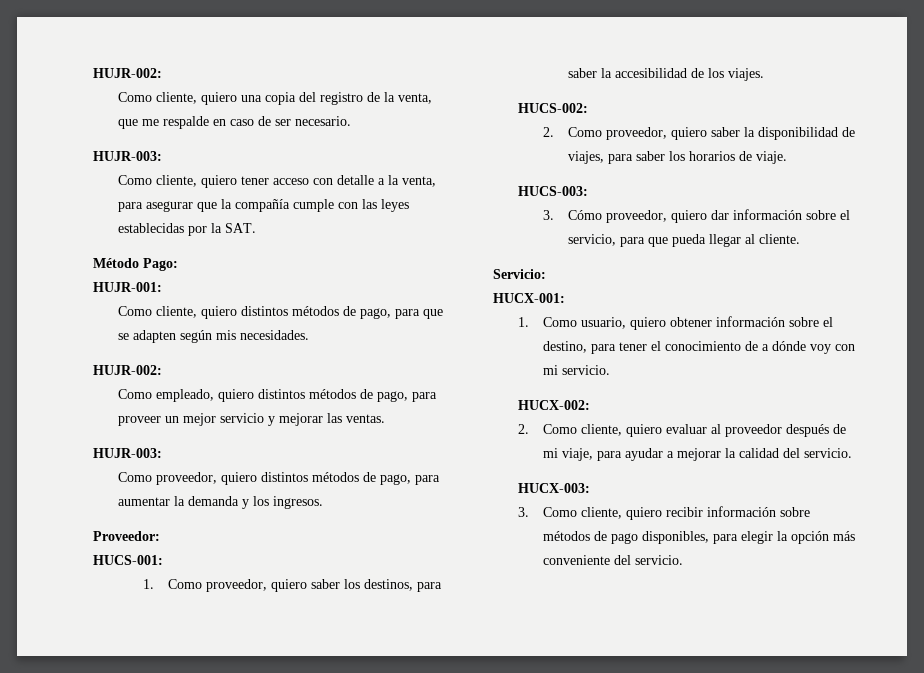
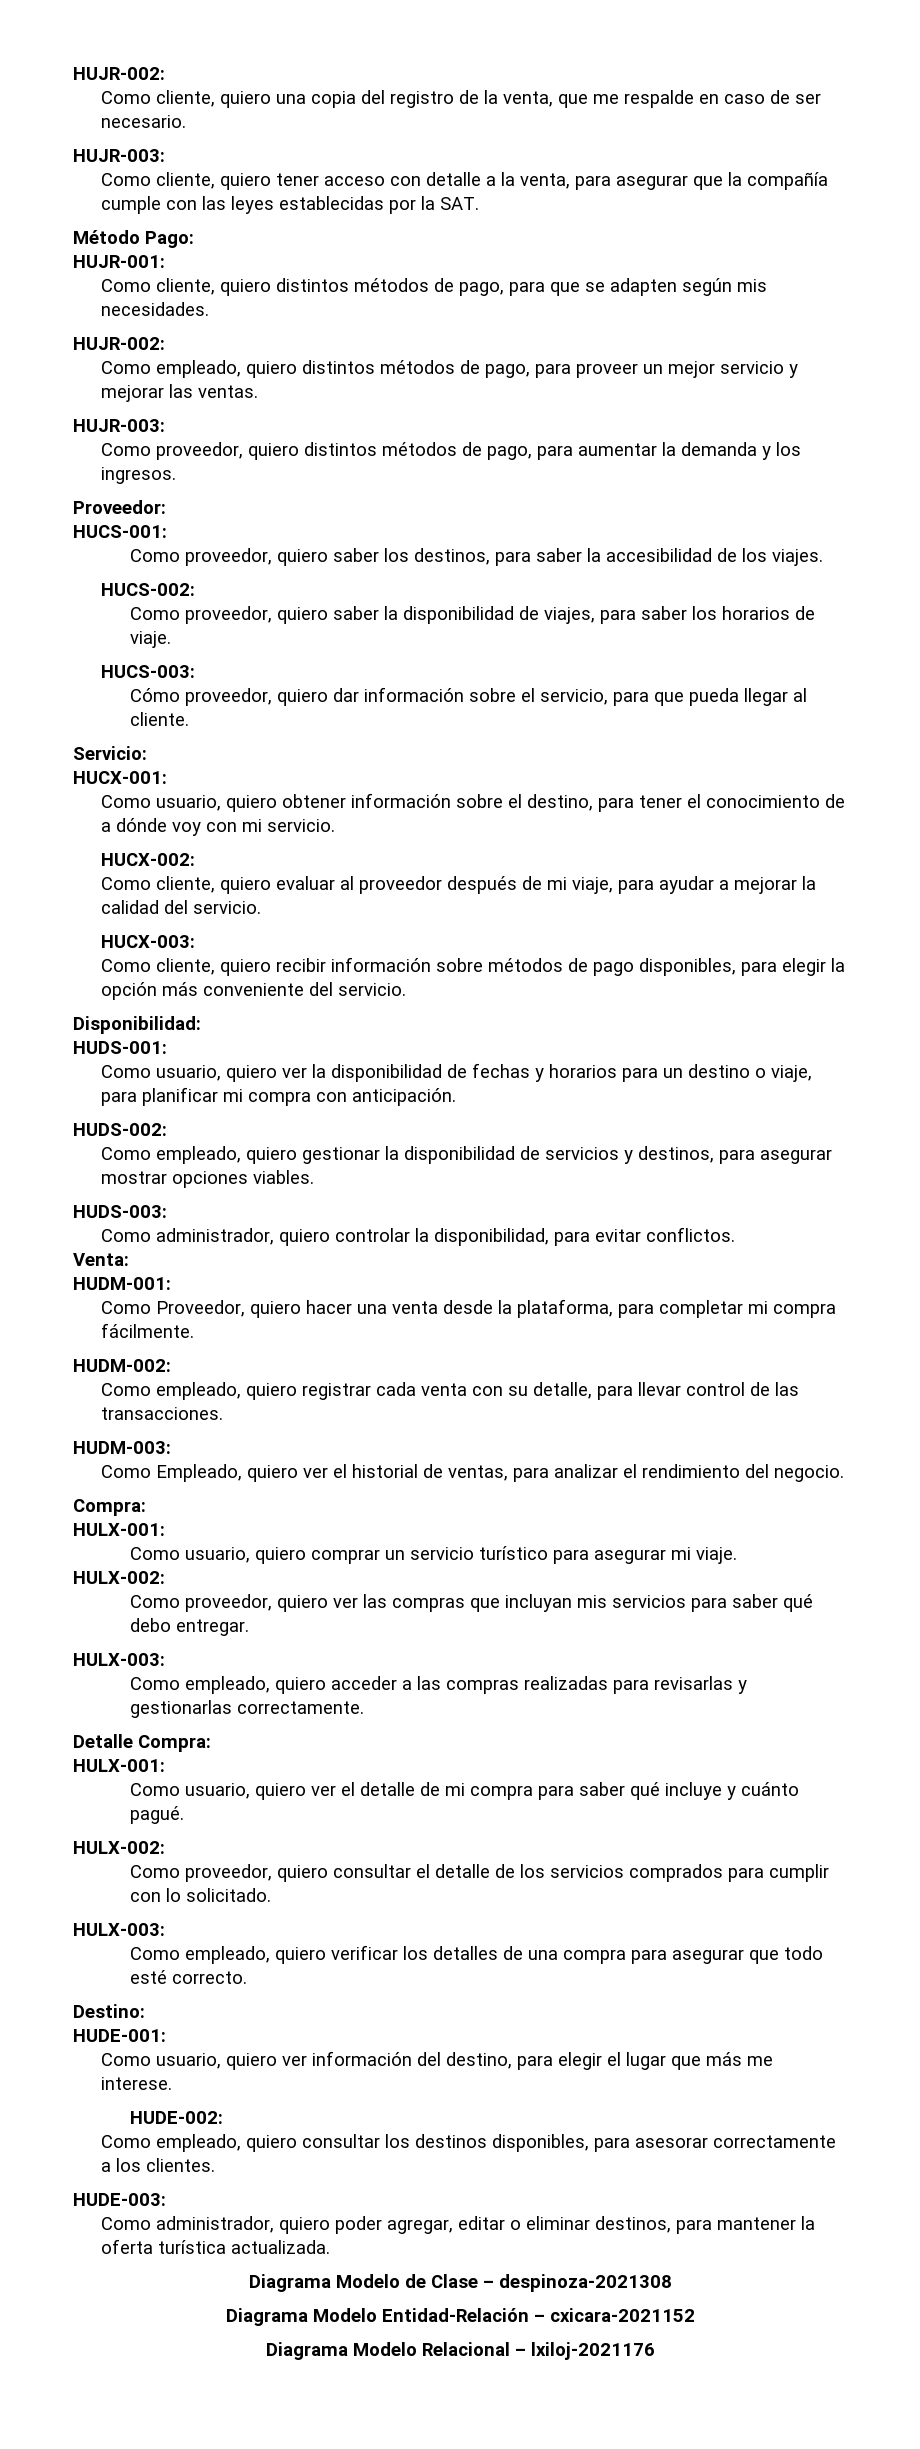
[142,579,154,589] 1. -> (167, 531) none
[542,127,554,137] 2. -> (196, 589) none
[542,210,554,220] 3. -> (196, 671) none
[517,317,529,327] 1. -> (167, 777) none
[517,424,529,434] 2. -> (196, 859) none
[517,507,529,517] 3. -> (196, 941) none
(683, 560) none -> [73,1016,201,1034] [73,1041,167,1054] [101,1063,813,1082] [101,1087,457,1106] [73,1123,167,1136] [101,1146,833,1164] [101,1170,315,1188] [73,1205,167,1218] [101,1227,736,1246] [73,1253,129,1266] [73,1277,171,1290] [101,1299,837,1318] [101,1323,195,1338] [73,1359,171,1372] [101,1382,800,1400] [101,1407,224,1420] [73,1441,171,1454] [101,1464,845,1482] [73,1499,146,1516] [73,1523,165,1536] [129,1546,737,1564] [73,1571,165,1584] [129,1594,813,1612] [129,1618,249,1636] [73,1653,165,1666] [129,1676,747,1694] [129,1700,364,1718] [73,1734,211,1752] [73,1759,165,1772] [129,1782,799,1800] [129,1806,184,1824] [73,1841,165,1854] [129,1864,829,1882] [129,1888,271,1902] [73,1923,165,1936] [129,1945,823,1964] [129,1970,247,1984] [73,2004,145,2018] [73,2029,166,2042] [101,2051,774,2070] [101,2077,173,2090] [129,2111,223,2124] [101,2134,837,2152] [101,2158,216,2172] [73,2193,166,2206] [101,2216,816,2234] [101,2239,331,2254] [248,2274,672,2292] [225,2308,695,2326] [265,2342,655,2360] // Disponibilidad: // HUDS-001: // Como usuario, quiero ver la disponibilidad de fechas y horarios para un destino o viaje, para planificar mi compra con anticipación. // HUDS-002: // Como empleado, quiero gestionar la disponibilidad de servicios y destinos, para asegurar mostrar opciones viables. // HUDS-003: // Como administrador, quiero controlar la disponibilidad, para evitar conflictos. // Venta: // HUDM-001: // Como Proveedor, quiero hacer una venta desde la plataforma, para completar mi compra fácilmente. // HUDM-002: // Como empleado, quiero registrar cada venta con su detalle, para llevar control de las transacciones. // HUDM-003: // Como Empleado, quiero ver el historial de ventas, para analizar el rendimiento del negocio. // Compra: // HULX-001: // Como usuario, quiero comprar un servicio turístico para asegurar mi viaje. // HULX-002: // Como proveedor, quiero ver las compras que incluyan mis servicios para saber qué debo entregar. // HULX-003: // Como empleado, quiero acceder a las compras realizadas para revisarlas y gestionarlas correctamente. // Detalle Compra: // HULX-001: // Como usuario, quiero ver el detalle de mi compra para saber qué incluye y cuánto pagué. // HULX-002: // Como proveedor, quiero consultar el detalle de los servicios comprados para cumplir con lo solicitado. // HULX-003: // Como empleado, quiero verificar los detalles de una compra para asegurar que todo esté correcto. // Destino: // HUDE-001: // Como usuario, quiero ver información del destino, para elegir el lugar que más me interese. // HUDE-002: // Como empleado, quiero consultar los destinos disponibles, para asesorar correctamente a los clientes. // HUDE-003: // Como administrador, quiero poder agregar, editar o eliminar destinos, para mantener la oferta turística actualizada. // Diagrama Modelo de Clase – despinoza-2021308 // Diagrama Modelo Entidad-Relación – cxicara-2021152 // Diagrama Modelo Relacional – lxiloj-2021176

